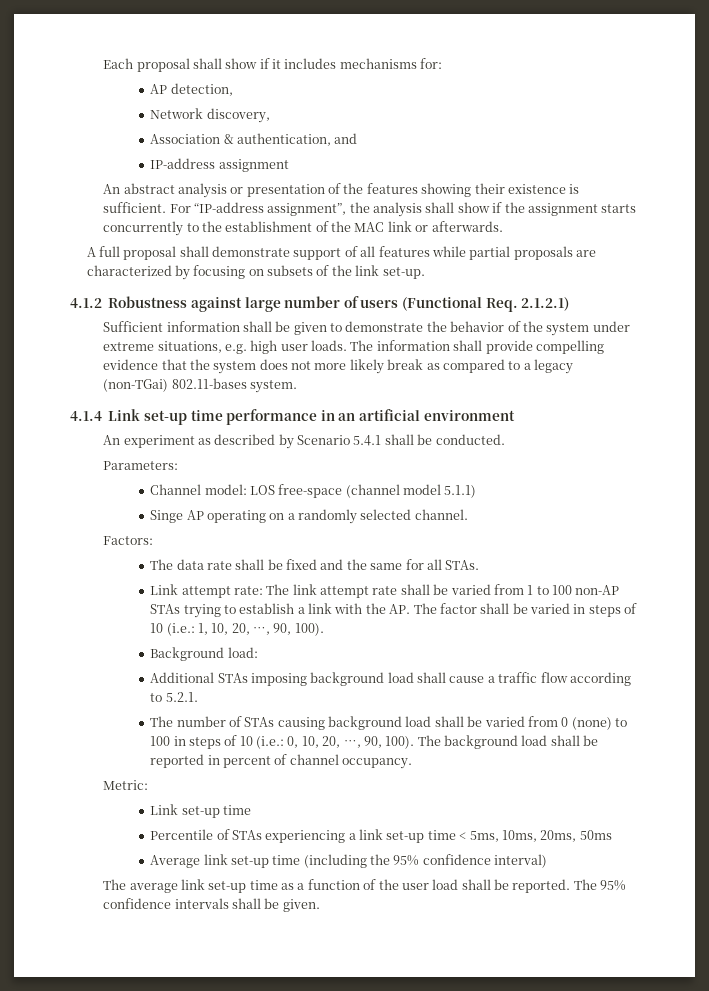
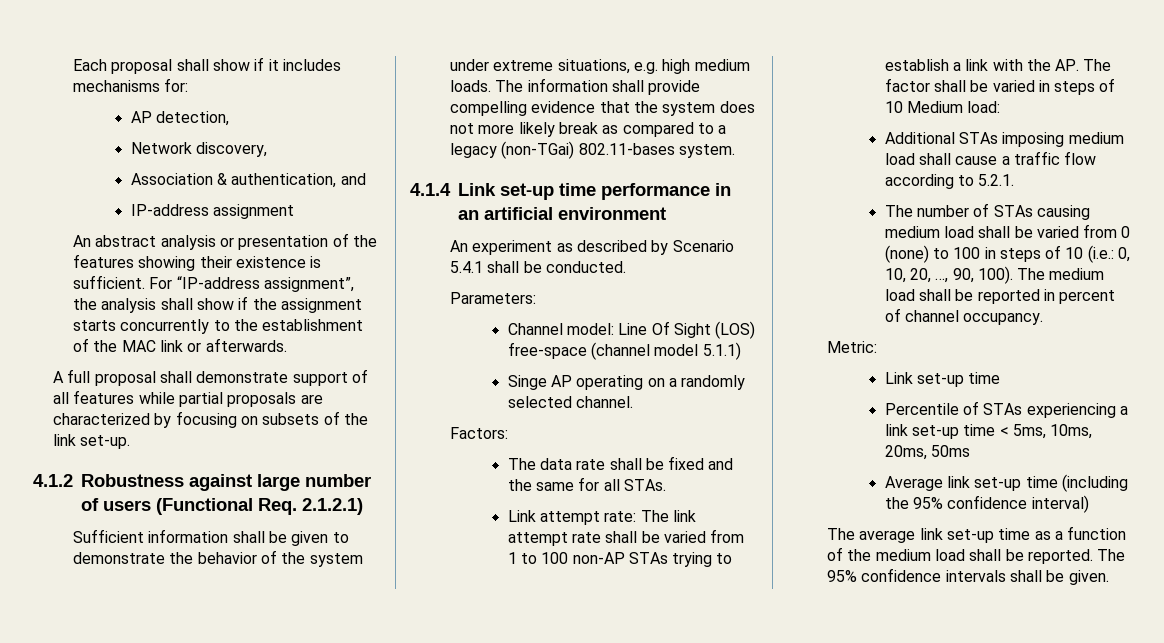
[280,344,308,351] user -> [694,59,750,71] medium
[249,485,275,495] LOS -> [618,321,756,339] Line Of Sight (LOS)
[166,623,324,636] [150,647,225,661] (i.e.: 1, 10, 20, …, 90, 100). // Background -> [906,101,963,113] Medium
[310,672,385,686] background -> [1068,132,1124,144] medium
[328,716,403,730] background -> [884,226,940,238] medium
[444,735,519,749] background -> [1049,268,1105,280] medium
[401,883,429,890] user -> [875,549,931,561] medium

